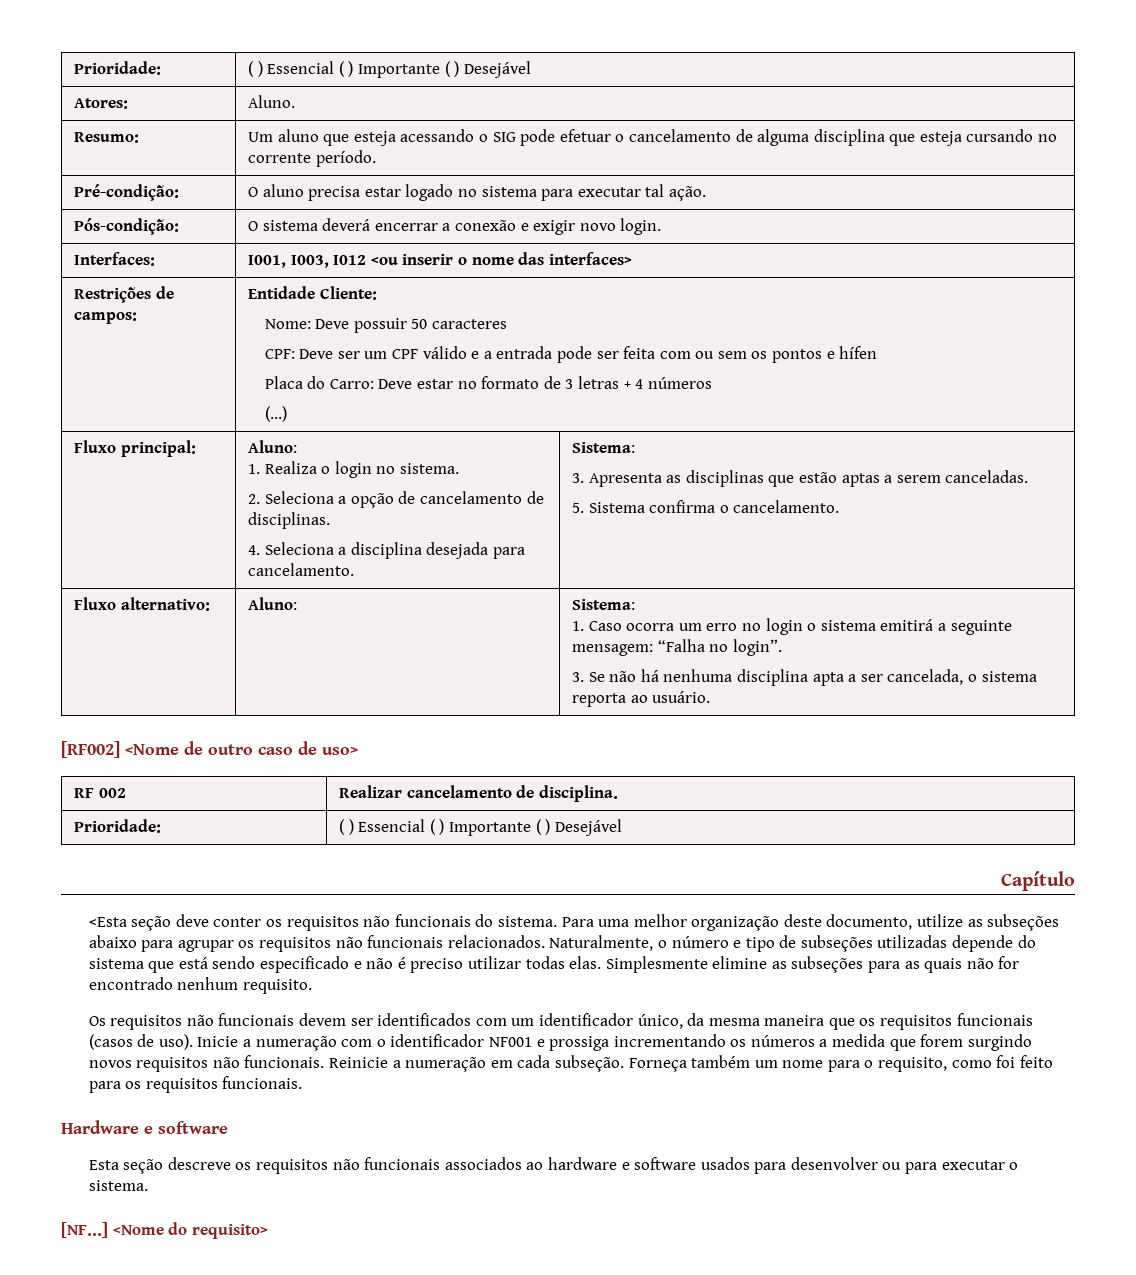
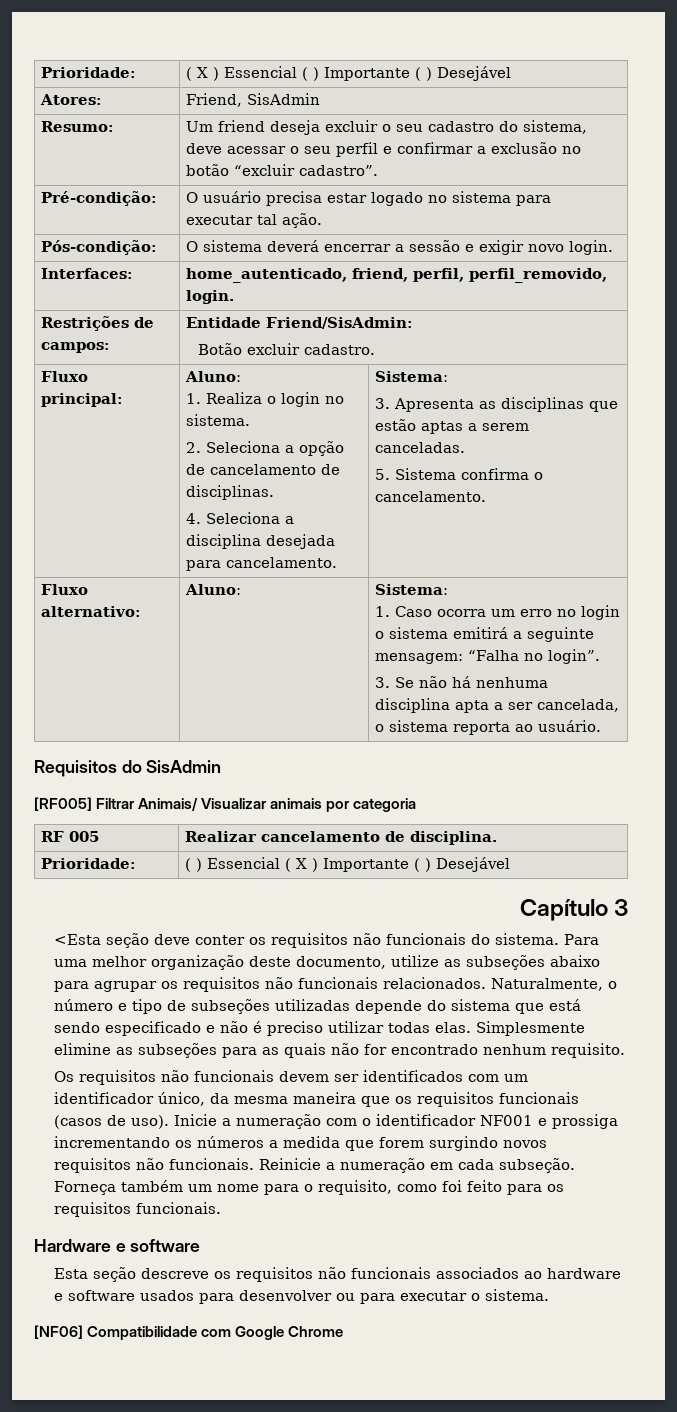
[74,61,162,75] [248,61,255,77] Prioridade: | ( -> [41,67,137,78] [186,67,209,81] Prioridade: | ( X
[248,95,296,108] Aluno. -> [186,93,321,107] Friend, SisAdmin
[277,129,1058,146] [248,150,376,167] aluno que esteja acessando o SIG pode efetuar o cancelamento de alguma disciplina que esteja cursando no corrente período. -> [218,120,588,135] [186,142,582,157] [186,164,379,176] friend deseja excluir o seu cadastro do sistema, deve acessar o seu perfil e confirmar a exclusão no botão “excluir cadastro”.
[262,184,304,197] aluno -> [203,191,262,203] usuário
[454,220,516,231] conexão -> [409,240,461,252] sessão
[248,252,632,268] [74,286,174,303] [74,312,138,324] [248,286,377,300] [264,318,507,333] [264,346,878,363] [264,376,712,389] [264,406,287,422] I001, I003, I012 <ou inserir o nome das interfaces> // Restrições de campos: | Entidade Cliente: // Nome: Deve possuir 50 caracteres // CPF: Deve ser um CPF válido e a entrada pode ser feita com ou sem os pontos e hífen // Placa do Carro: Deve estar no formato de 3 letras + 4 números // (...) -> [186,268,608,283] [186,290,235,304] [41,316,155,331] [41,342,111,353] [186,317,414,329] [197,343,375,355] home_autenticado, friend, perfil, perfil_removido, login. // Restrições de campos: | Entidade Friend/SisAdmin: // Botão excluir cadastro.
[61,741,358,758] [RF002] <Nome de outro caso de uso> -> [34,760,222,777] [34,797,417,812] Requisitos do SisAdmin // [RF005] Filtrar Animais/ Visualizar animais por categoria
[98,788,126,798] 002 -> [69,831,100,842] 005
(436, 827) none -> [296,858,308,869] X
(1075, 881) none -> [614,899,628,916] 3
[61,1222,268,1239] [NF…] <Nome do requisito> -> [34,1325,344,1340] [NF06] Compatibilidade com Google Chrome

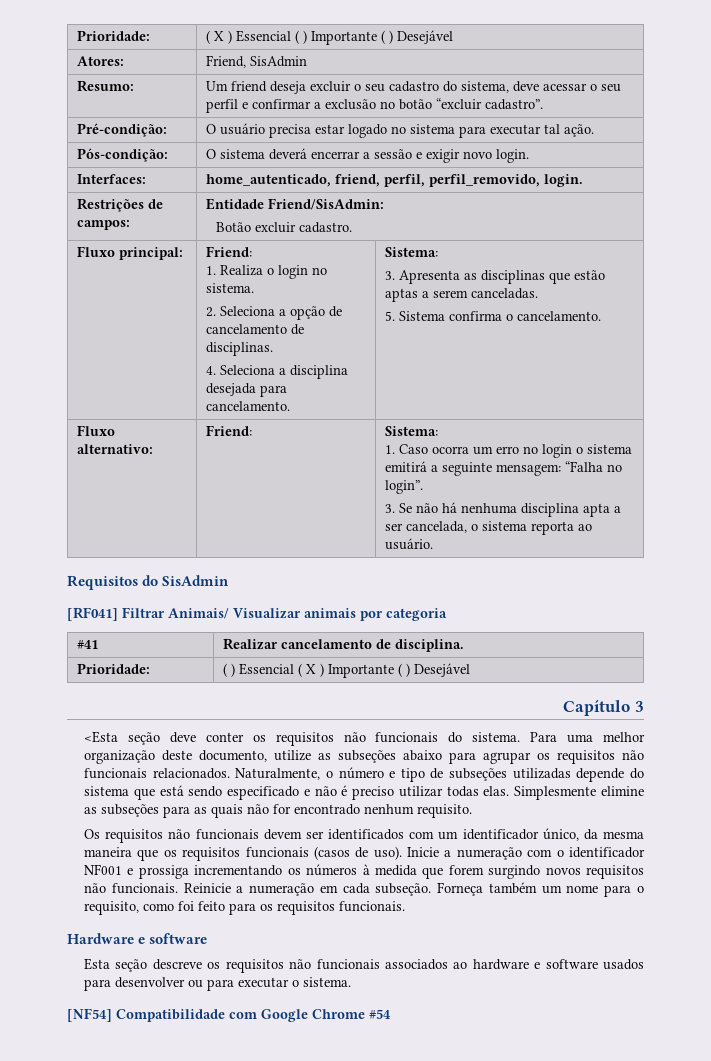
[185,371,242,382] Aluno: -> [206,246,253,257] Friend:
[185,584,242,595] Aluno: -> [206,425,253,436] Friend:
[34,797,92,811] [RF005] -> [67,607,118,621] [RF041]
[41,831,100,842] RF 005 -> [77,640,99,649] #41
[268,1140,278,1148] a -> [362,864,370,875] à
[34,1325,83,1339] [NF06] -> [67,1008,112,1022] [NF54]
(344, 1331) none -> [369,1009,391,1019] #54

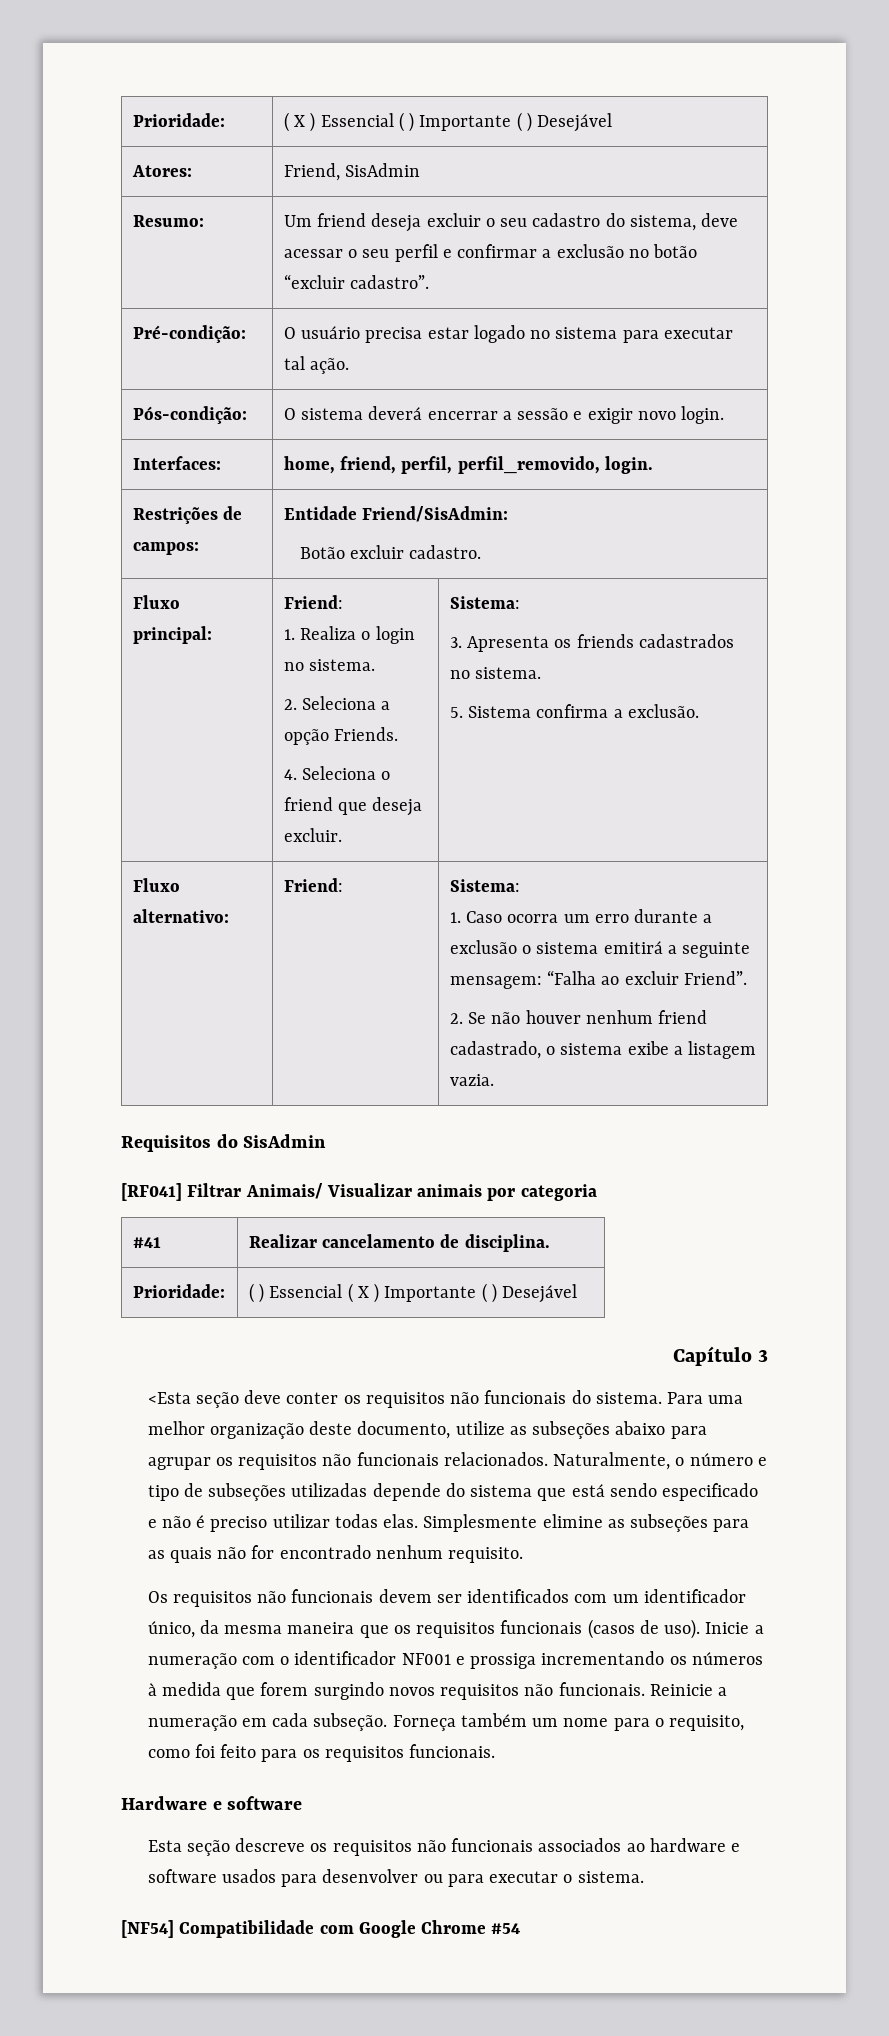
[206,174,332,187] home_autenticado, -> [283,456,335,474] home,
[329,306,343,317] [206,324,305,335] [206,342,274,356] [206,365,349,379] [206,383,288,397] [206,401,291,411] [385,247,439,257] [385,270,606,284] [385,288,539,302] de cancelamento de disciplinas. // 4. Seleciona a disciplina desejada para cancelamento. | Sistema: // 3. Apresenta as disciplinas que estão aptas a serem canceladas. -> [333,727,398,741] [283,766,391,780] [283,797,423,816] [283,828,342,842] [449,596,520,609] [449,634,734,652] [449,667,541,679] Friends. // 4. Seleciona o friend que deseja excluir. | Sistema: // 3. Apresenta os friends cadastrados no sistema.
[506,311,602,321] o cancelamento. -> [613,704,699,718] a exclusão.
[523,444,573,458] no login -> [634,909,713,923] [449,940,517,954] durante a exclusão
[607,464,623,472] [385,480,424,494] [385,502,622,517] [385,521,593,535] [385,538,434,550] no login”. // 3. Se não há nenhuma disciplina apta a ser cancelada, o sistema reporta ao usuário. -> [601,971,747,985] [449,1010,708,1024] [449,1041,757,1059] [449,1074,494,1086] ao excluir Friend”. // 2. Se não houver nenhum friend cadastrado, o sistema exibe a listagem vazia.

